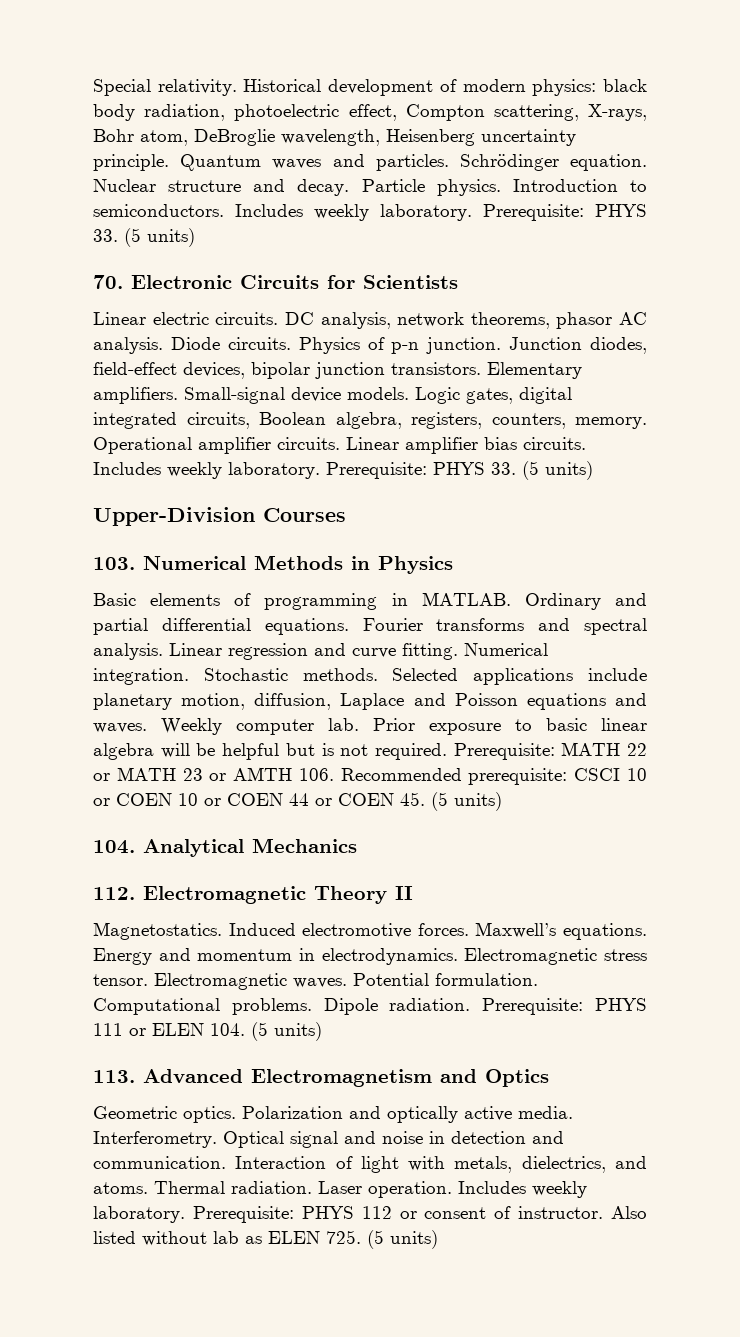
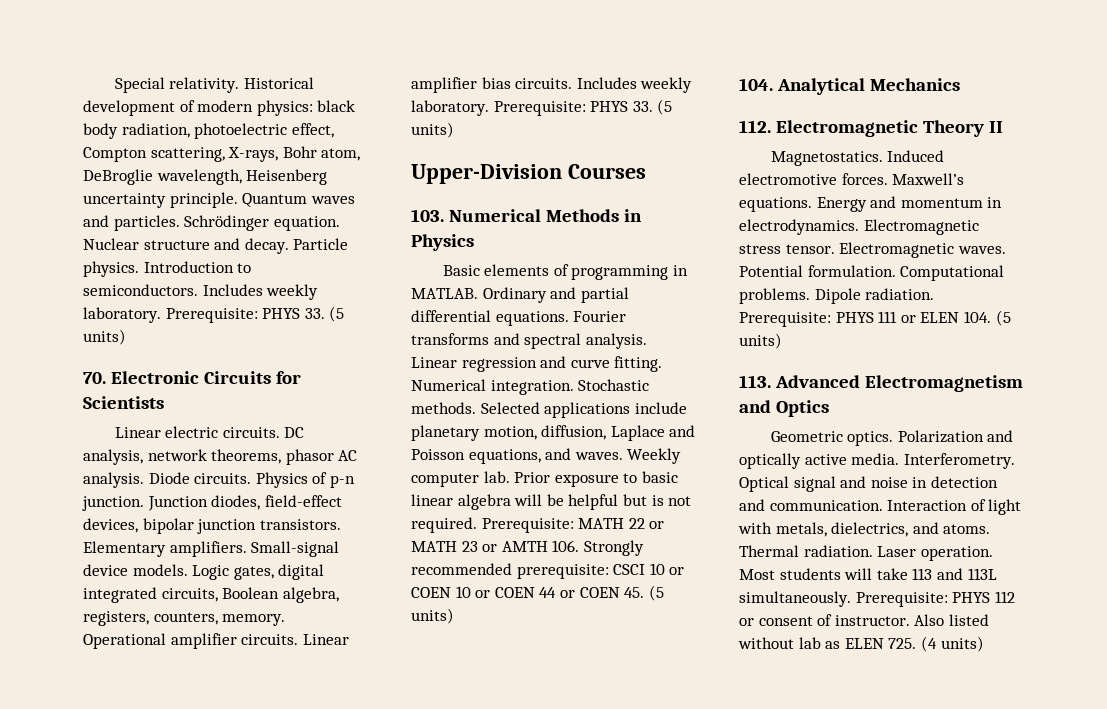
[526,693,606,710] equations -> [468,449,541,464] equations,
[340,768,462,781] Recommended -> [583,540,644,556] [411,563,512,575] Strongly recommended
[458,1181,587,1198] [93,1206,185,1223] Includes weekly laboratory. -> [739,568,997,580] [739,591,851,607] Most students will take 113 and 113L simultaneously.
[367,1230,384,1249] (5 -> [920,636,937,652] (4

